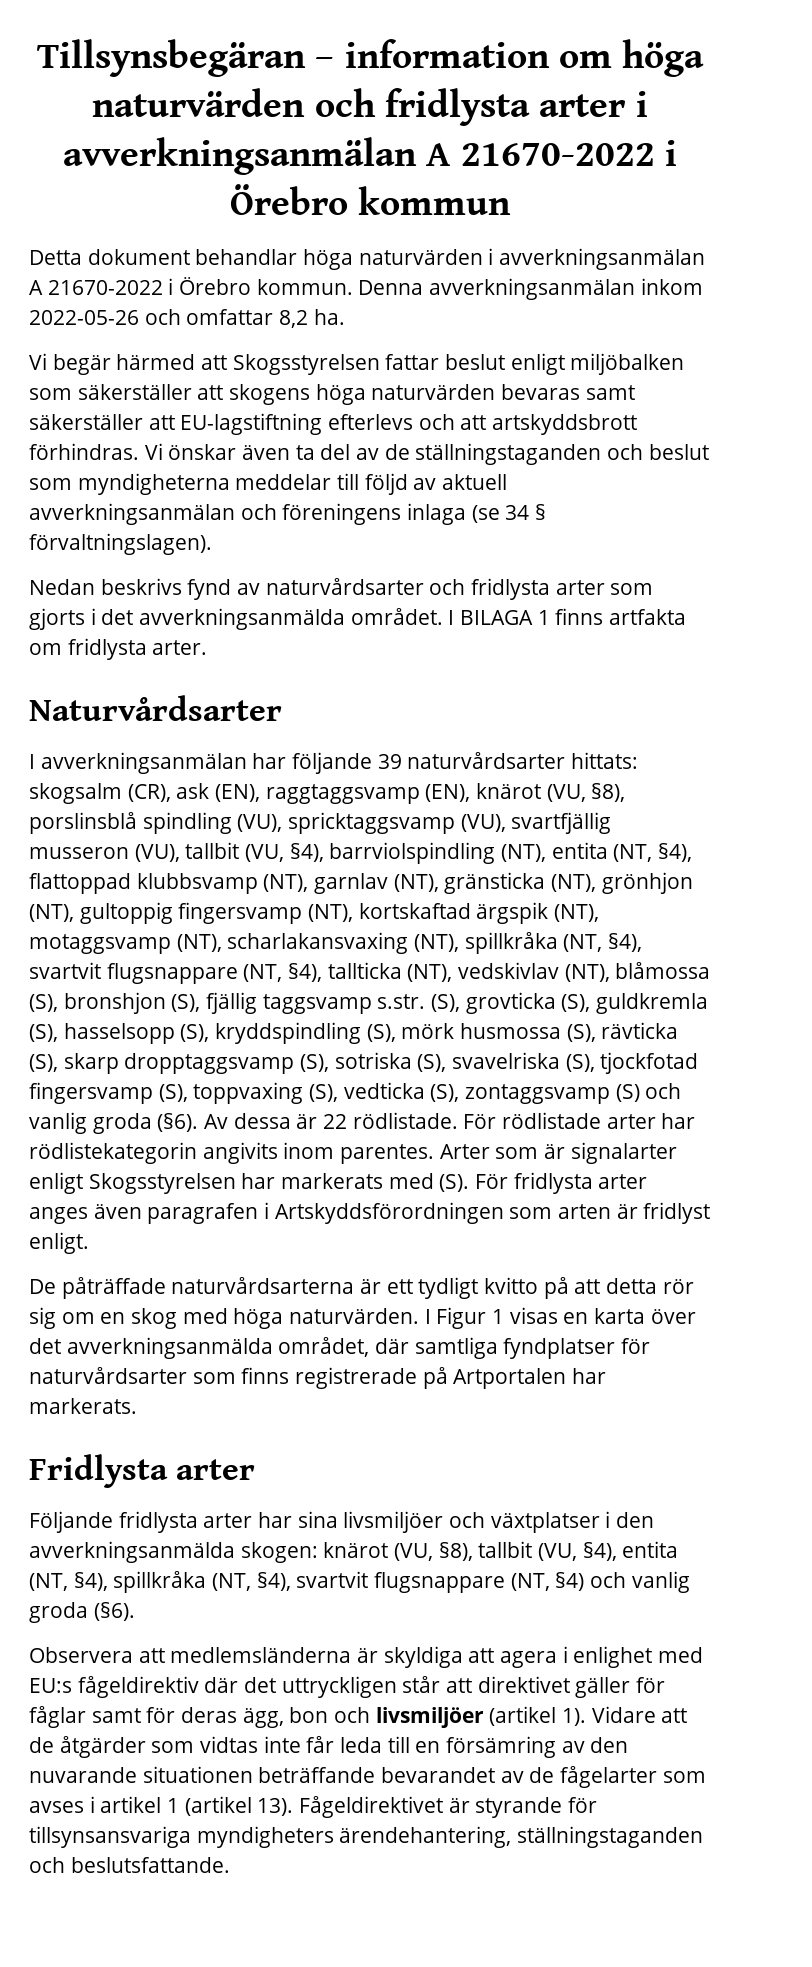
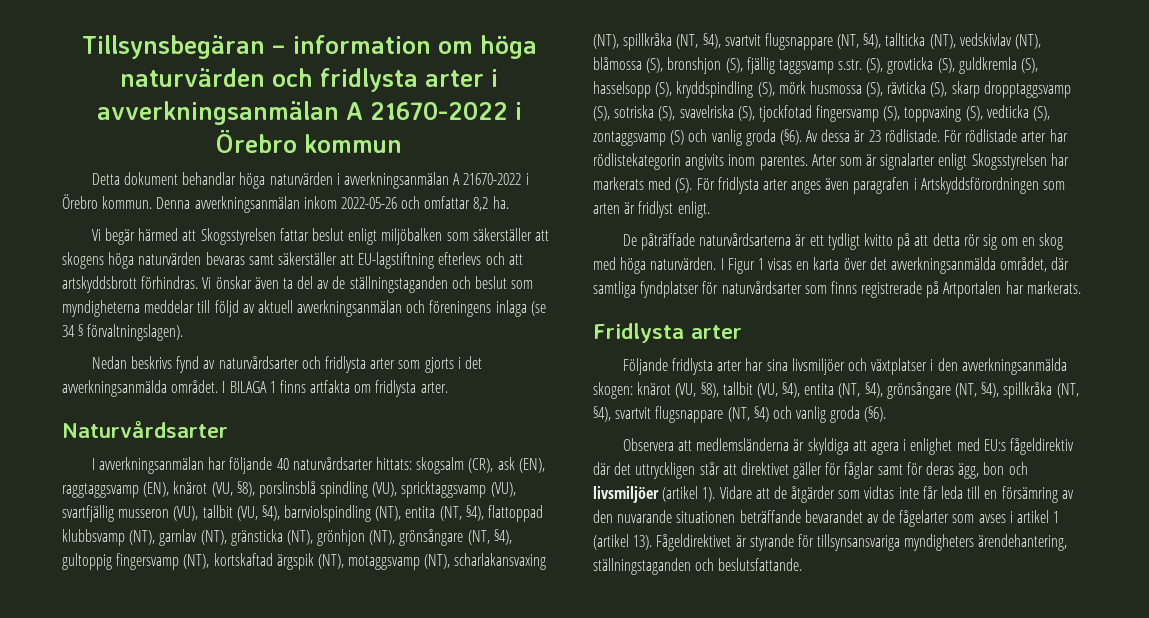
[377,754,402,769] 39 -> [276,458,289,470] 40
(74, 913) none -> [399,529,512,546] grönsångare (NT, §4),
[323,1114,348,1129] 22 -> [868,130,881,142] 23
(108, 1581) none -> [886,382,1000,399] grönsångare (NT, §4),

